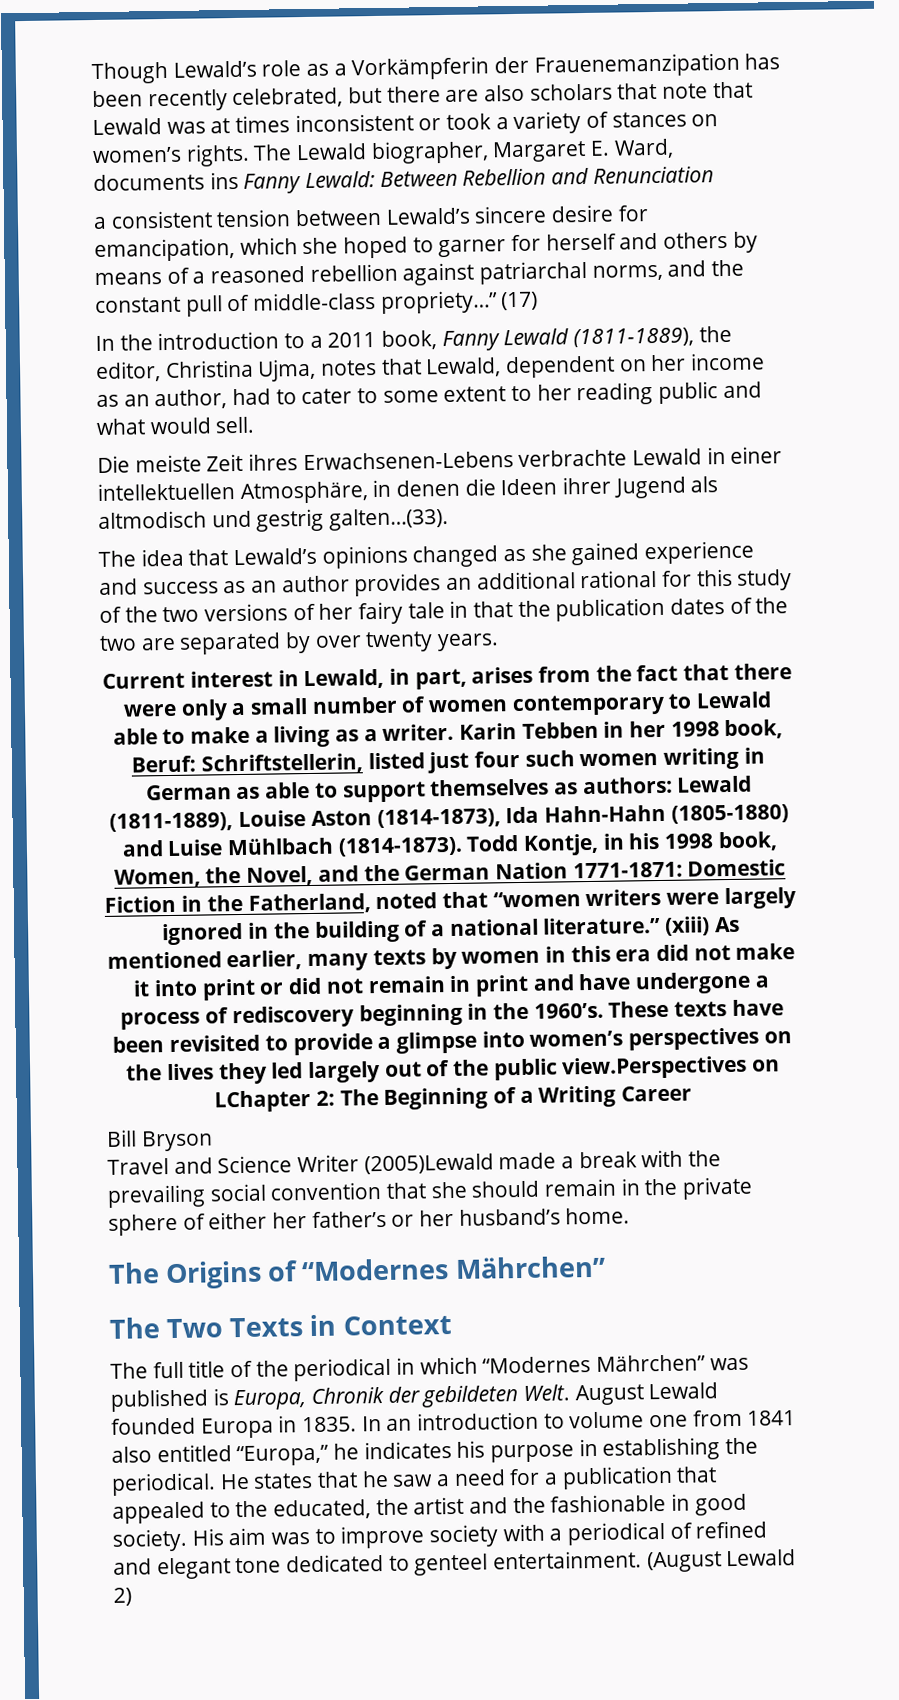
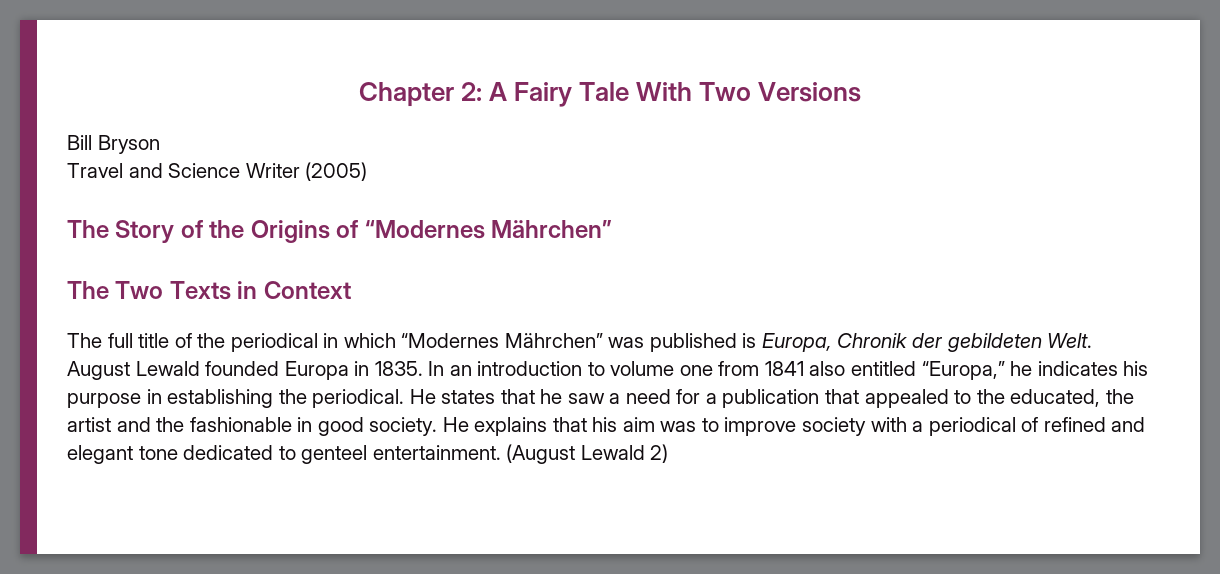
[91,52,781,85] [92,81,753,112] [92,111,719,136] [92,138,674,167] [93,166,714,194] [93,204,649,230] [94,231,758,263] [94,259,745,286] [95,290,539,317] [95,325,732,352] [95,352,766,383] [96,381,762,410] [96,416,256,436] [97,446,783,473] [97,476,719,504] [98,507,450,532] [98,540,755,569] [99,568,793,597] [99,597,789,625] [99,631,500,655] [102,663,792,690] [122,691,772,721] [112,719,784,748] [131,747,765,775] [145,775,753,803] [109,804,789,832] [121,831,778,857] [113,859,787,888] [104,887,796,914] [162,916,740,946] [106,943,796,972] [133,971,769,1001] [120,999,784,1030] [112,1027,792,1056] [126,1055,780,1085] [214,1085,692,1113] Though Lewald’s role as a Vorkämpferin der Frauenemanzipation has been recently celebrated, but there are also scholars that note that Lewald was at times inconsistent or took a variety of stances on women’s rights. The Lewald biographer, Margaret E. Ward, documents ins Fanny Lewald: Between Rebellion and Renunciation // a consistent tension between Lewald’s sincere desire for emancipation, which she hoped to garner for herself and others by means of a reasoned rebellion against patriarchal norms, and the constant pull of middle-class propriety…” (17) // In the introduction to a 2011 book, Fanny Lewald (1811-1889), the editor, Christina Ujma, notes that Lewald, dependent on her income as an author, had to cater to some extent to her reading public and what would sell. // Die meiste Zeit ihres Erwachsenen-Lebens verbrachte Lewald in einer intellektuellen Atmosphäre, in denen die Ideen ihrer Jugend als altmodisch und gestrig galten…(33). // The idea that Lewald’s opinions changed as she gained experience and success as an author provides an additional rational for this study of the two versions of her fairy tale in that the publication dates of the two are separated by over twenty years. // Current interest in Lewald, in part, arises from the fact that there were only a small number of women contemporary to Lewald able to make a living as a writer. Karin Tebben in her 1998 book, Beruf: Schriftstellerin, listed just four such women writing in German as able to support themselves as authors: Lewald (1811-1889), Louise Aston (1814-1873), Ida Hahn-Hahn (1805-1880) and Luise Mühlbach (1814-1873). Todd Kontje, in his 1998 book, Women, the Novel, and the German Nation 1771-1871: Domestic Fiction in the Fatherland, noted that “women writers were largely ignored in the building of a national literature.” (xiii) As mentioned earlier, many texts by women in this era did not make it into print or did not remain in print and have undergone a process of rediscovery beginning in the 1960’s. These texts have been revisited to provide a glimpse into women’s perspectives on the lives they led largely out of the public view.Perspectives on LChapter 2: The Beginning of a Writing Career -> [358,82,862,107] Chapter 2: A Fairy Tale With Two Versions
[363,1149,722,1175] [107,1176,754,1208] [108,1207,631,1236] [108,1262,160,1284] (2005)Lewald made a break with the prevailing social convention that she should remain in the private sphere of either her father’s or her husband’s home. // The -> [305,162,368,181] [67,220,245,243] (2005) // The Story of the
[191,1528,224,1546] His -> [442,417,618,436] He explains that his

